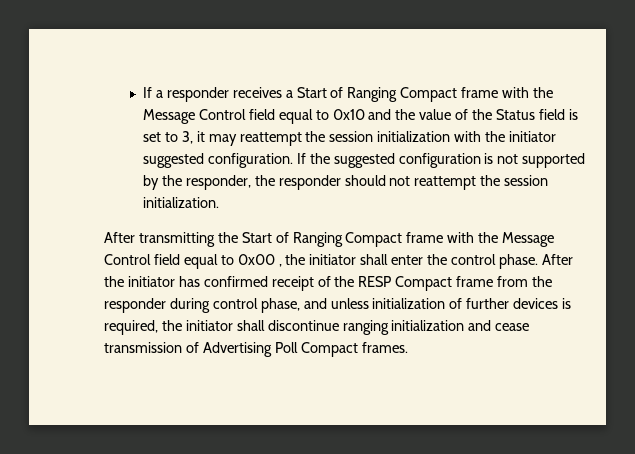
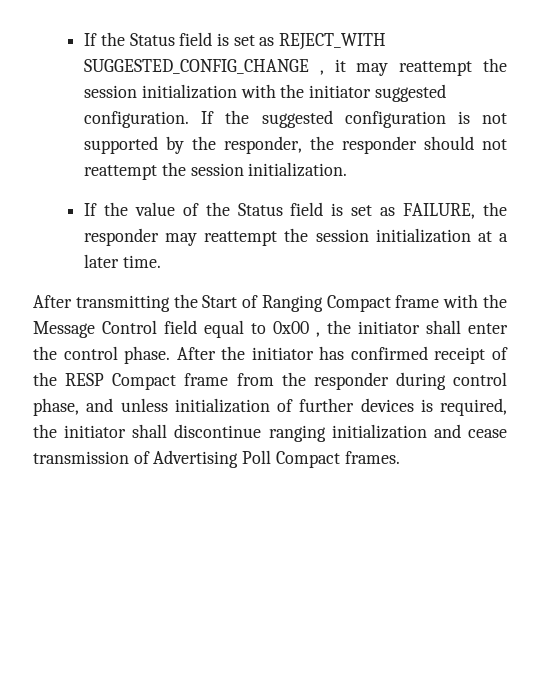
[142,87,553,102] [142,109,578,124] [142,131,193,144] If a responder receives a Start of Ranging Compact frame with the Message Control field equal to 0x10 and the value of the Status field is set to 3, -> [84,32,387,50] [84,59,324,75] If the Status field is set as REJECT_WITH SUGGESTED_CONFIG_CHANGE ,
(219, 202) none -> [84,202,508,219] [84,228,509,246] [84,254,161,268] // If the value of the Status field is set as FAILURE, the responder may reattempt the session initialization at a later time.

